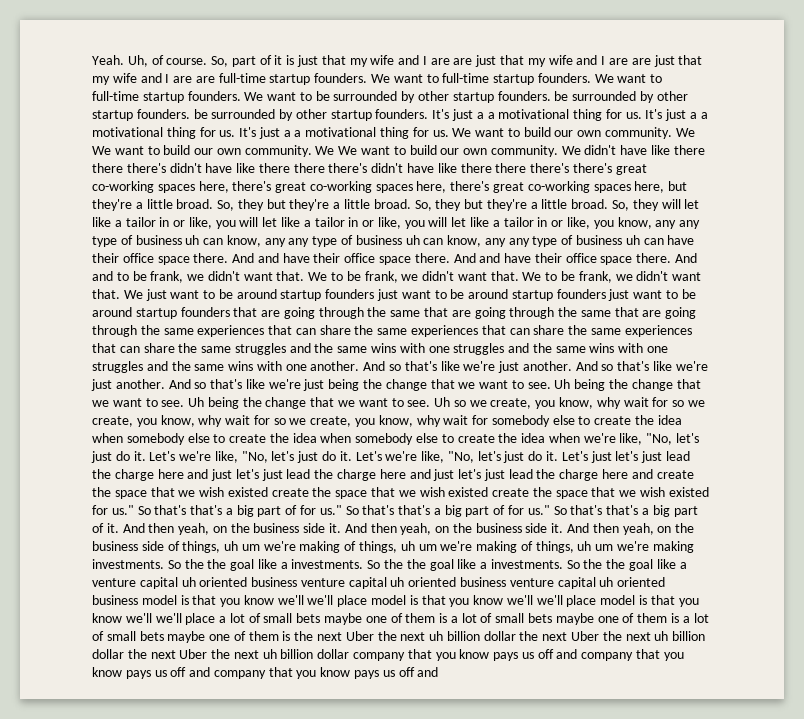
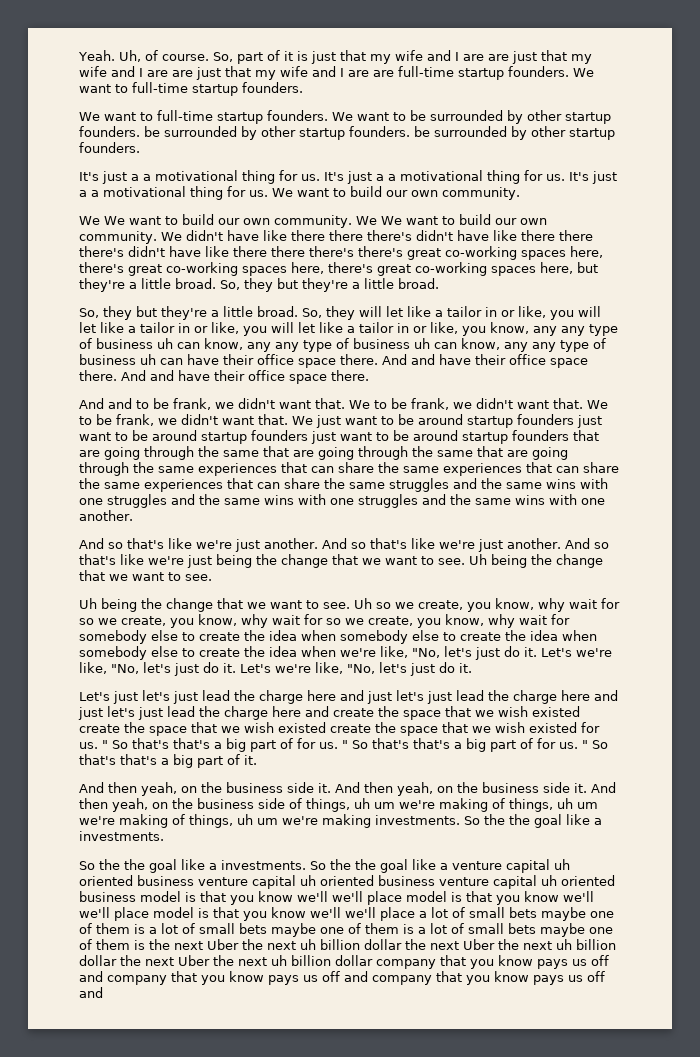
(591, 78) none -> (303, 87) //
(429, 114) none -> (140, 147) //
(673, 133) none -> (520, 193) //
(411, 204) none -> (439, 283) //
(672, 258) none -> (369, 375) //
(360, 366) none -> (133, 515) //
(185, 403) none -> (212, 577) //
(559, 456) none -> (472, 668) //
[111,505,550,517] us." So that's that's a big part of for us." So that's that's a big part of for us." -> [79,738,588,752] us. " So that's that's a big part of for us. " So that's that's a big part of for us. "
(119, 528) none -> (257, 760) //
(364, 564) none -> (164, 836) //

